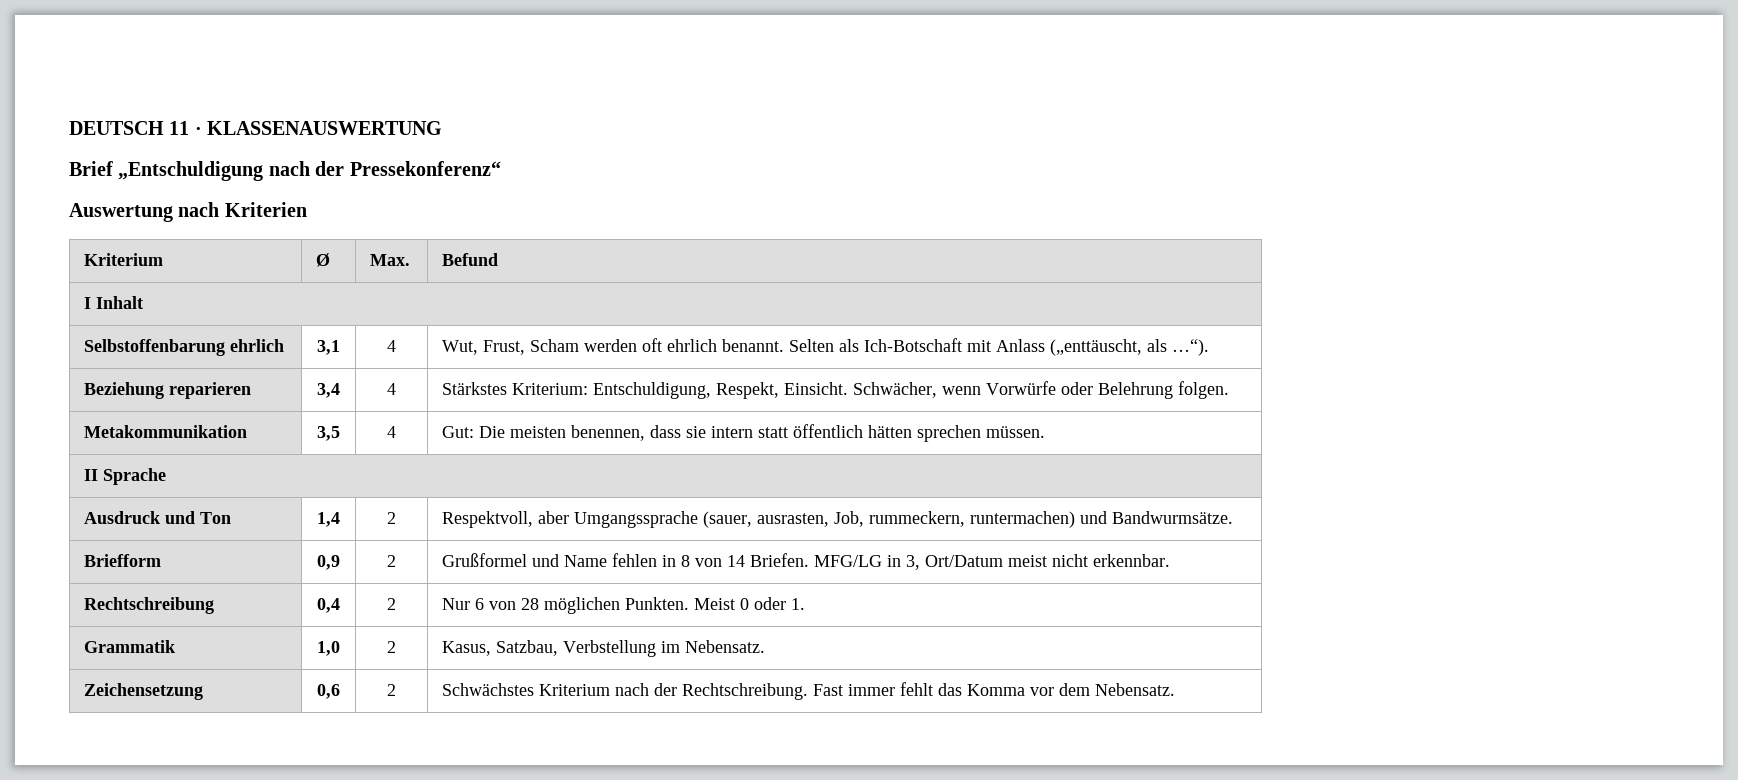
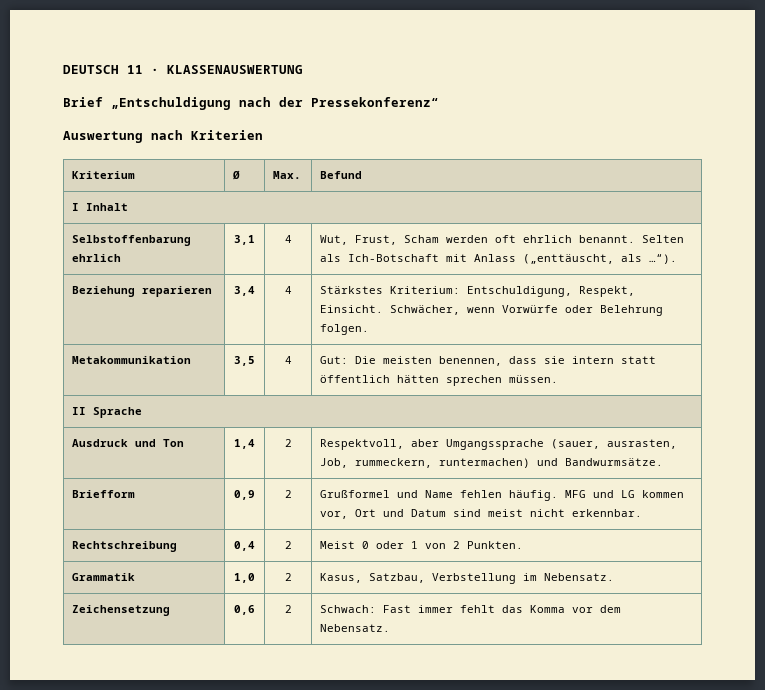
[662,553,1004,570] in 8 von 14 Briefen. MFG/LG in 3, Ort/Datum -> [508,490,684,501] [319,509,481,519] häufig. MFG und LG kommen vor, Ort und Datum sind
[442,597,806,614] Nur 6 von 28 möglichen Punkten. Meist 0 oder 1. -> [319,541,523,549] Meist 0 oder 1 von 2 Punkten.
[442,683,809,700] Schwächstes Kriterium nach der Rechtschreibung. -> [319,605,376,613] Schwach:

